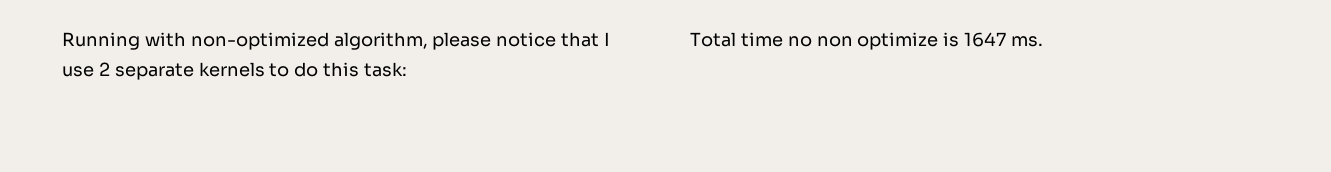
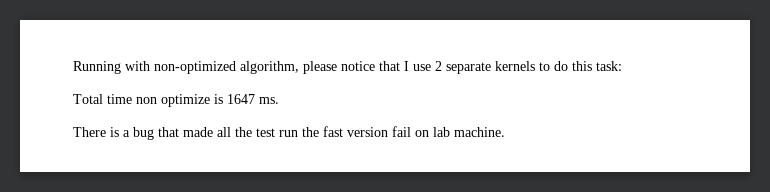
[787,36,812,47] no -> (132, 99) none
(1044, 41) none -> [73,126,505,140] // There is a bug that made all the test run the fast version fail on lab machine.

